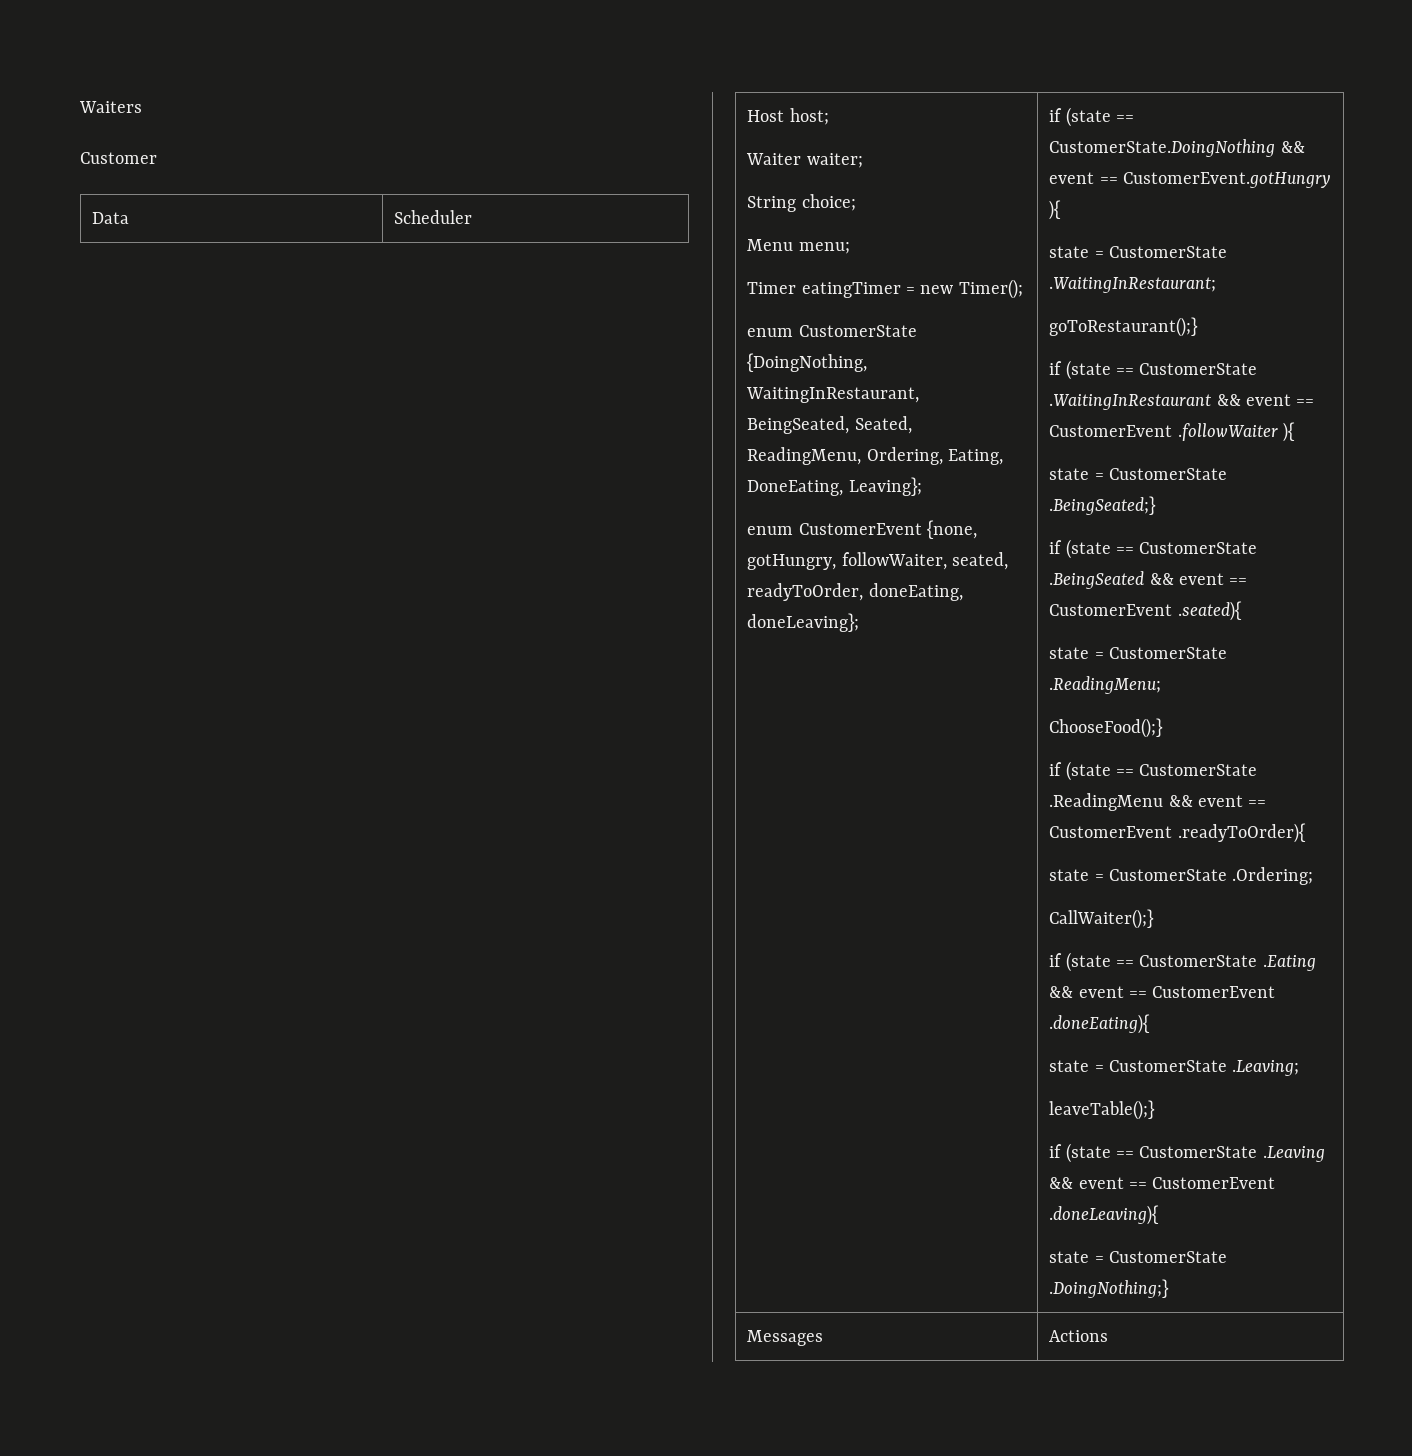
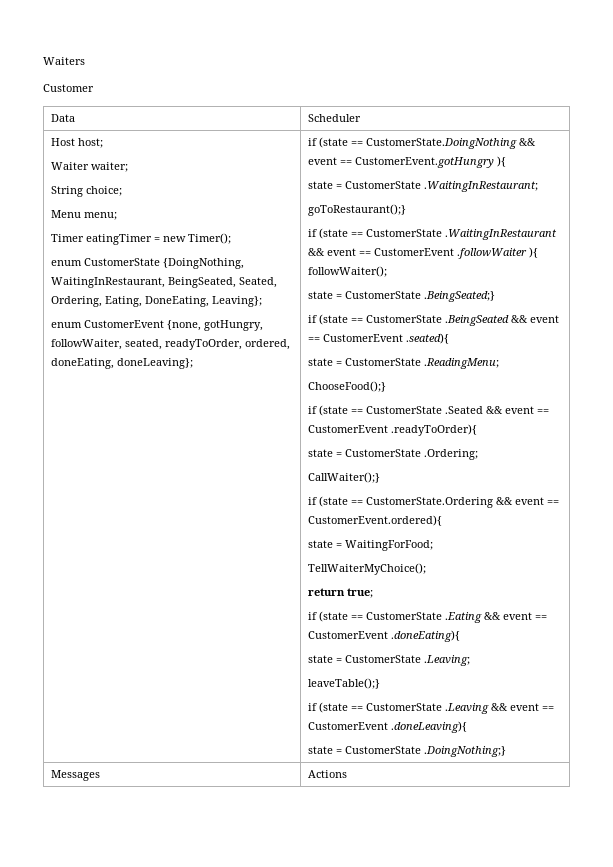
[747,447,862,465] ReadingMenu, -> (278, 282) none
(864, 592) none -> [245,339,291,350] ordered,
(1296, 432) none -> [308,266,388,277] followWaiter();
[1049,793,1164,811] .ReadingMenu -> [445,406,484,414] .Seated
(1155, 919) none -> [308,496,560,508] [308,515,443,526] [308,540,434,551] [308,563,427,575] [308,588,374,598] // if (state == CustomerState.Ordering && event == CustomerEvent.ordered){ // state = WaitingForFood; // TellWaiterMyChoice(); // return true;

